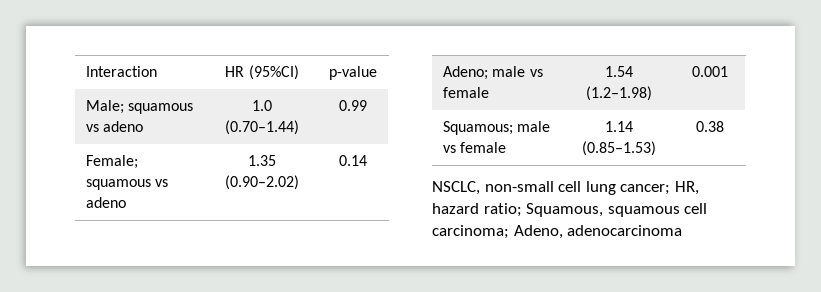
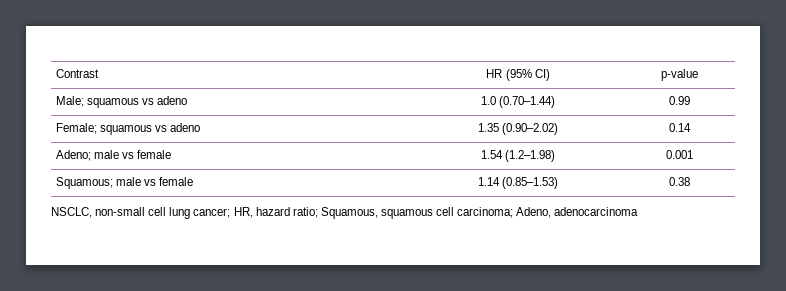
[86,66,158,77] Interaction -> [56,69,100,78] Contrast
[248,65,299,80] (95%CI) -> [505,69,550,81] (95% CI)

